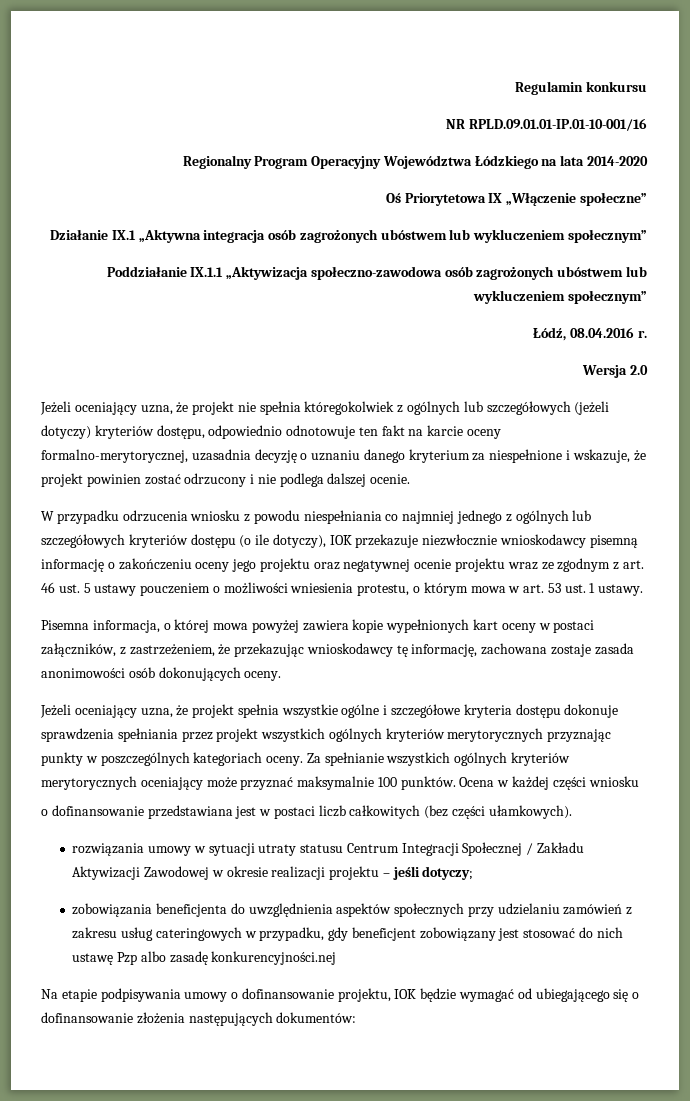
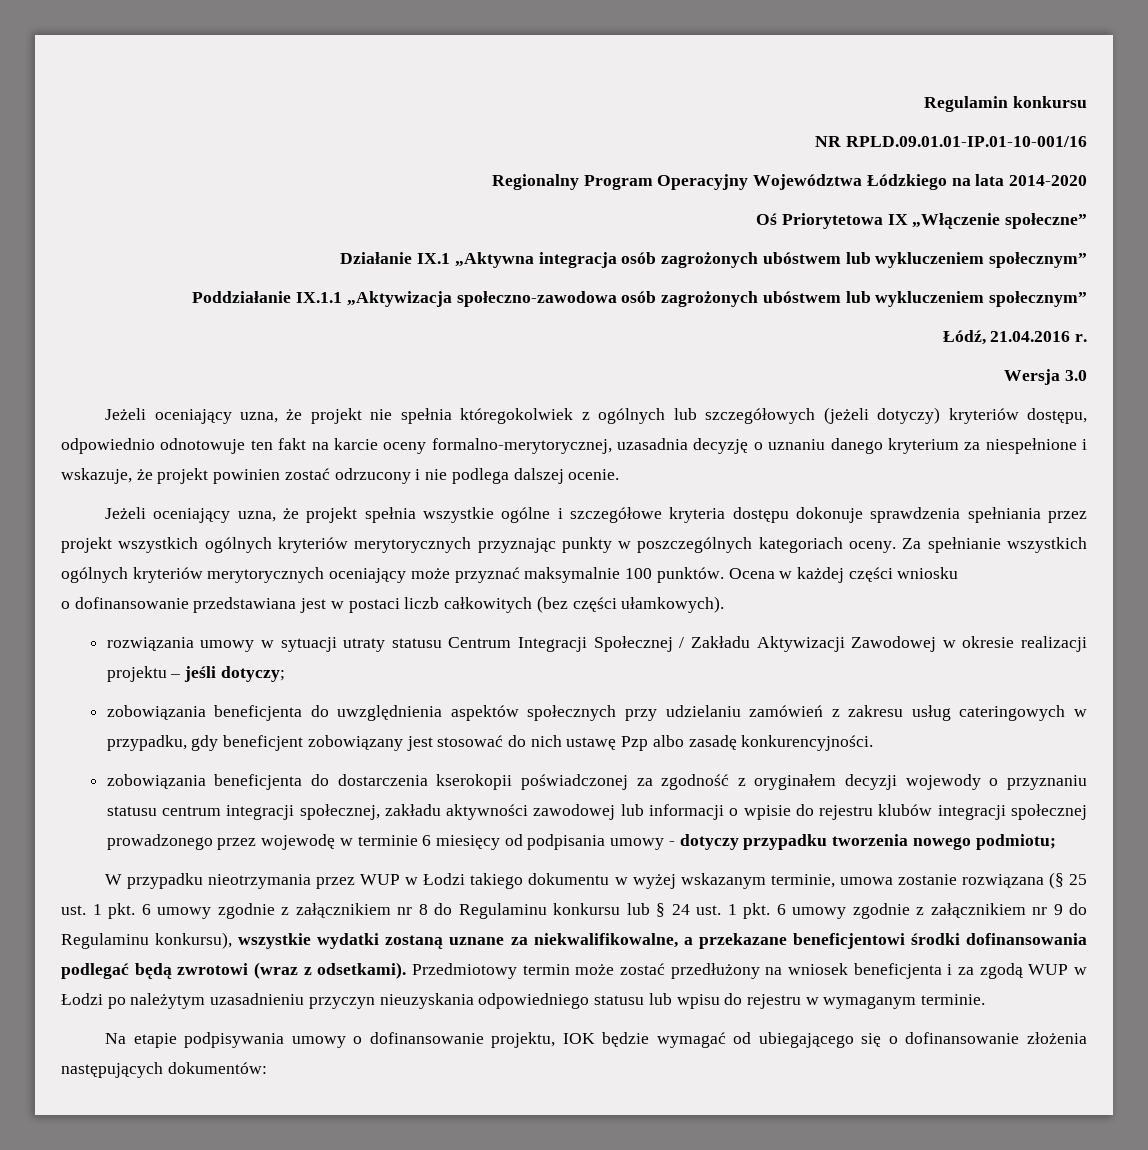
[570,327,635,338] 08.04.2016 -> [990,331,1071,342] 21.04.2016
[630,365,648,375] 2.0 -> [1065,370,1087,381] 3.0
[41,510,592,524] [41,534,638,548] [41,558,644,572] [41,582,644,596] [41,619,595,633] [41,643,634,657] [41,667,282,681] // W przypadku odrzucenia wniosku z powodu niespełniania co najmniej jednego z ogólnych lub szczegółowych kryteriów dostępu (o ile dotyczy), IOK przekazuje niezwłocznie wnioskodawcy pisemną informację o zakończeniu oceny jego projektu oraz negatywnej ocenie projektu wraz ze zgodnym z art. 46 ust. 5 ustawy pouczeniem o możliwości wniesienia protestu, o którym mowa w art. 53 ust. 1 ustawy. // Pisemna informacja, o której mowa powyżej zawiera kopie wypełnionych kart oceny w postaci załączników, z zastrzeżeniem, że przekazując wnioskodawcy tę informację, zachowana zostaje zasada anonimowości osób dokonujących oceny. -> (620, 474) none
[211,951,337,965] konkurencyjności.nej -> [741,735,874,751] [106,774,1088,790] [106,804,1087,820] [106,834,1056,850] [105,872,1088,889] [61,903,1087,919] [61,932,1087,949] [61,962,1087,979] [61,993,986,1009] konkurencyjności. // zobowiązania beneficjenta do dostarczenia kserokopii poświadczonej za zgodność z oryginałem decyzji wojewody o przyznaniu statusu centrum integracji społecznej, zakładu aktywności zawodowej lub informacji o wpisie do rejestru klubów integracji społecznej prowadzonego przez wojewodę w terminie 6 miesięcy od podpisania umowy - dotyczy przypadku tworzenia nowego podmiotu; // W przypadku nieotrzymania przez WUP w Łodzi takiego dokumentu w wyżej wskazanym terminie, umowa zostanie rozwiązana (§ 25 ust. 1 pkt. 6 umowy zgodnie z załącznikiem nr 8 do Regulaminu konkursu lub § 24 ust. 1 pkt. 6 umowy zgodnie z załącznikiem nr 9 do Regulaminu konkursu), wszystkie wydatki zostaną uznane za niekwalifikowalne, a przekazane beneficjentowi środki dofinansowania podlegać będą zwrotowi (wraz z odsetkami). Przedmiotowy termin może zostać przedłużony na wniosek beneficjenta i za zgodą WUP w Łodzi po należytym uzasadnieniu przyczyn nieuzyskania odpowiedniego statusu lub wpisu do rejestru w wymaganym terminie.

